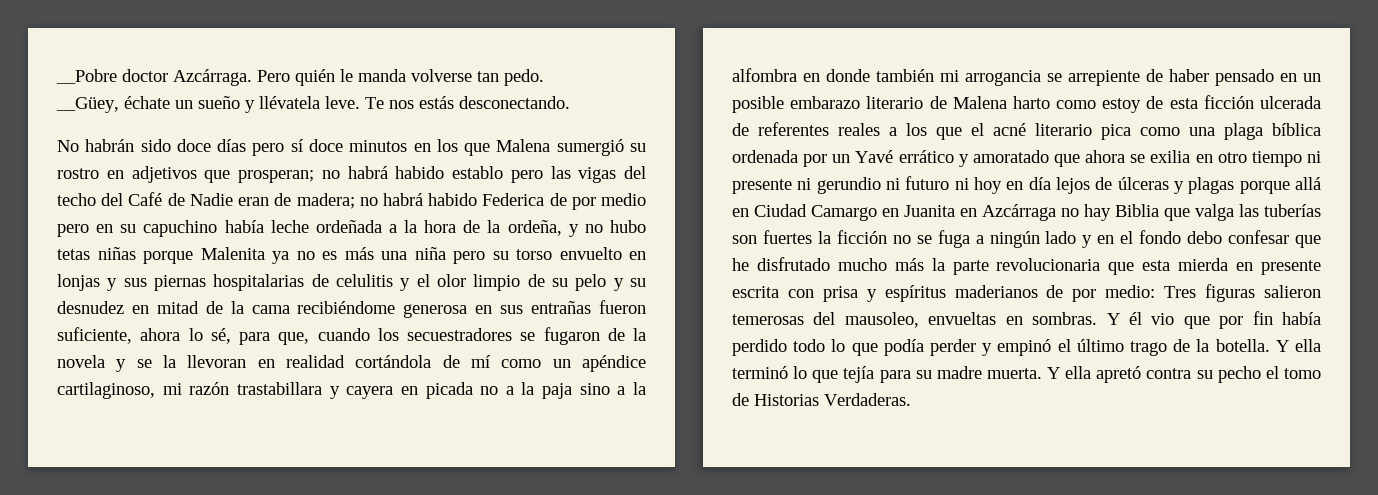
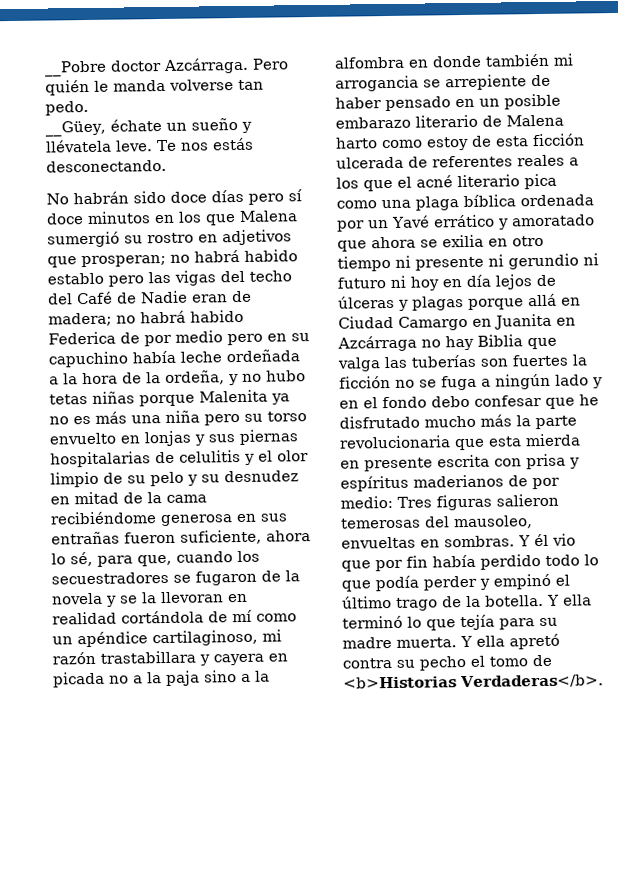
[754,393,911,406] Historias Verdaderas. -> [343,674,604,689] <b>Historias Verdaderas</b>.

